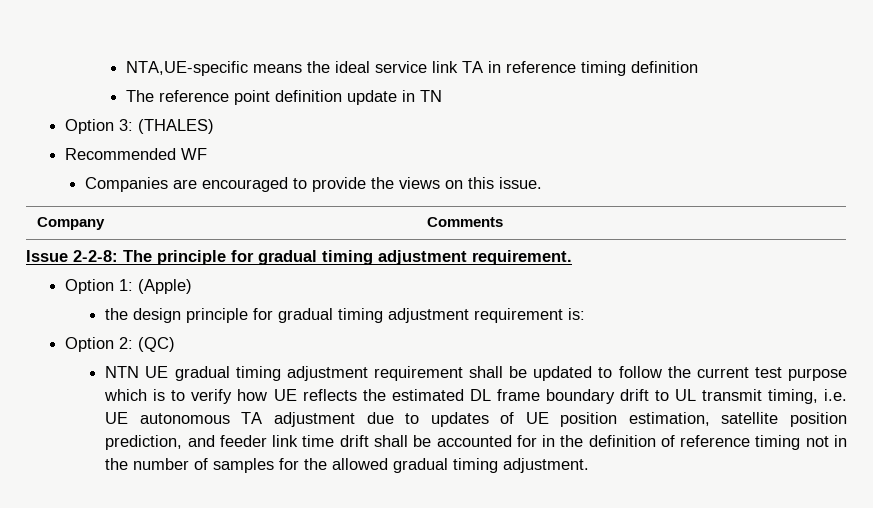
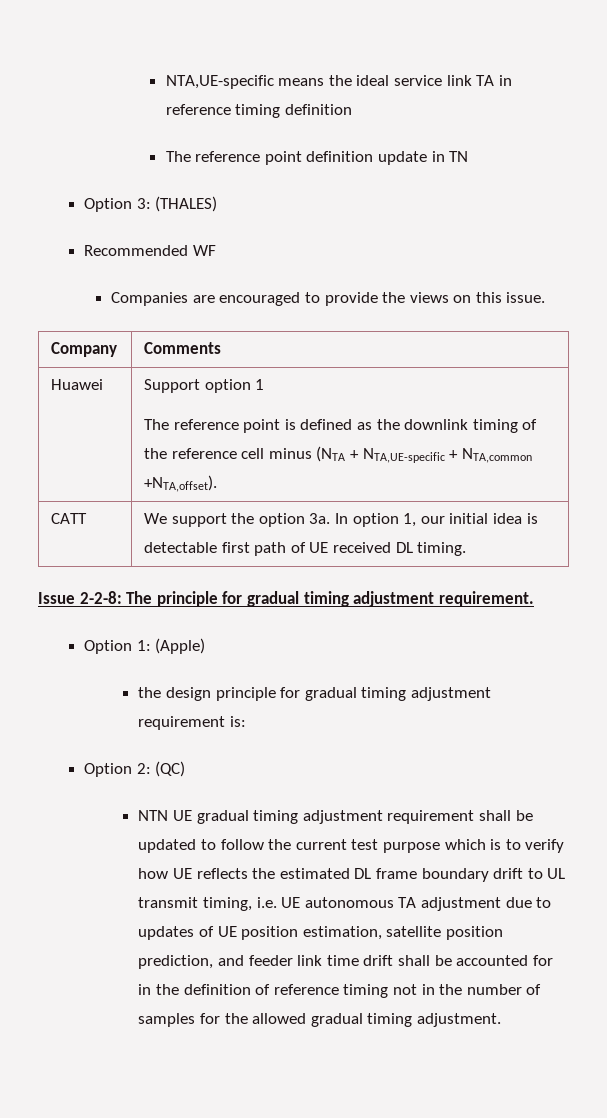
(503, 222) none -> [51,379,104,390] [144,379,265,393] [144,419,538,433] [144,446,532,463] [144,475,218,492] [51,513,88,524] [144,513,538,527] [144,542,467,556] // Huawei | Support option 1 // The reference point is defined as the downlink timing of the reference cell minus (NTA + NTA,UE-specific + NTA,common +NTA,offset). // CATT | We support the option 3a. In option 1, our initial idea is detectable first path of UE received DL timing.

